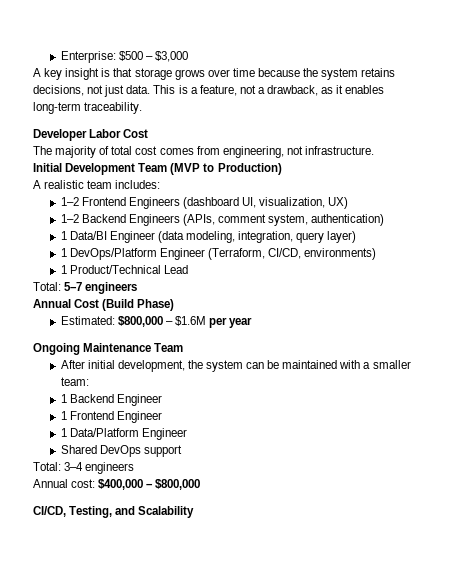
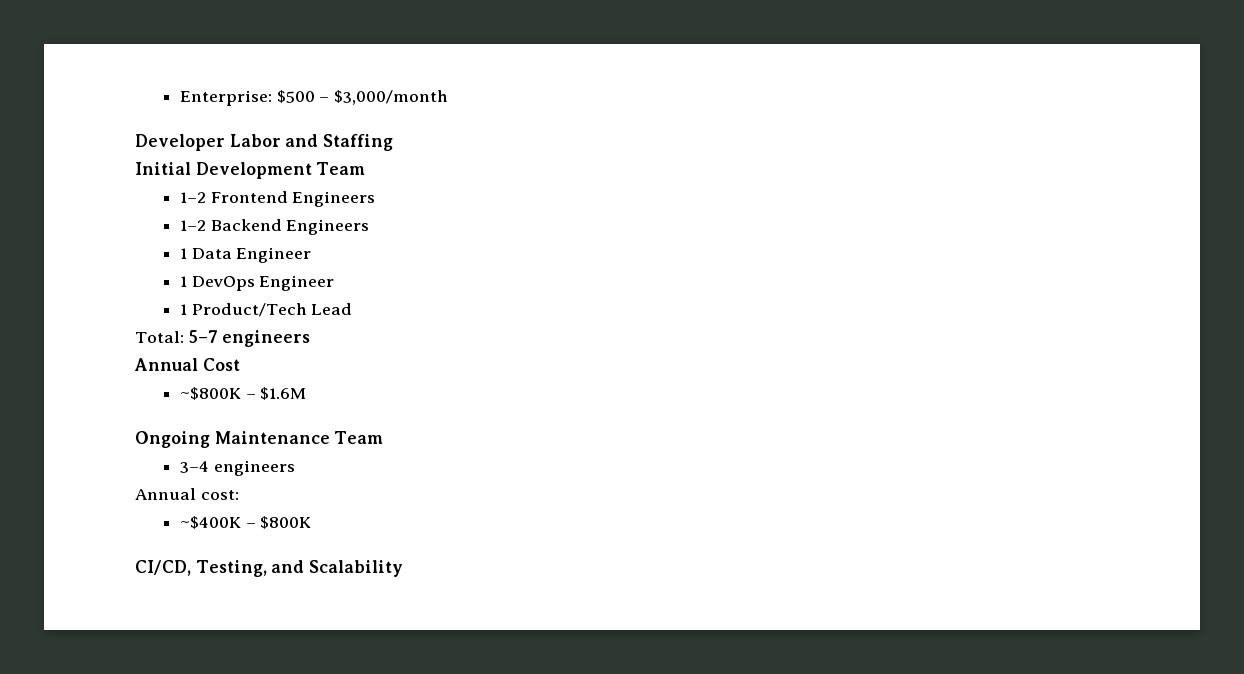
[154,51,188,62] [33,68,396,80] [33,85,385,97] [33,102,143,114] [33,129,149,141] [33,146,374,158] [33,163,282,175] [33,180,161,189] $3,000 // A key insight is that storage grows over time because the system retains decisions, not just data. This is a feature, not a drawback, as it enables long-term traceability. // Developer Labor Cost // The majority of total cost comes from engineering, not infrastructure. // Initial Development Team (MVP to Production) // A realistic team includes: -> [334,90,449,105] [135,134,394,151] [135,162,366,179] $3,000/month // Developer Labor and Staffing // Initial Development Team
[182,197,349,209] (dashboard UI, visualization, UX) -> (376, 199) none
[182,214,385,226] [60,231,357,243] [60,248,377,260] [60,265,161,274] (APIs, comment system, authentication) // 1 Data/BI Engineer (data modeling, integration, query layer) // 1 DevOps/Platform Engineer (Terraform, CI/CD, environments) // 1 Product/Technical -> [180,247,312,263] [180,275,335,291] [180,303,307,317] // 1 Data Engineer // 1 DevOps Engineer // 1 Product/Tech
[102,299,175,311] [60,316,163,327] (Build Phase) // Estimated: $800,000 -> [180,387,242,400] // ~$800K
[208,317,253,328] per year -> (307, 393) none
[60,360,411,372] [60,377,89,386] [60,394,162,406] [60,411,162,423] [60,428,187,440] [60,445,182,457] [33,462,61,471] After initial development, the system can be maintained with a smaller team: // 1 Backend Engineer // 1 Frontend Engineer // 1 Data/Platform Engineer // Shared DevOps support // Total: -> (384, 437) none
[98,479,201,490] $400,000 – $800,000 -> [180,516,312,529] // ~$400K – $800K

